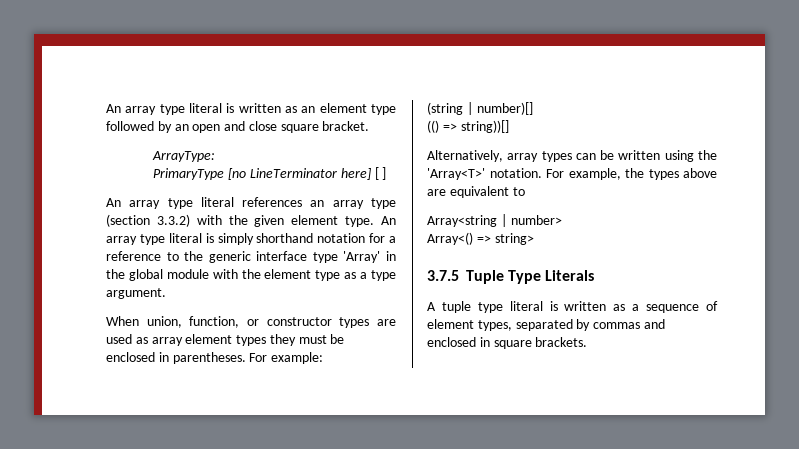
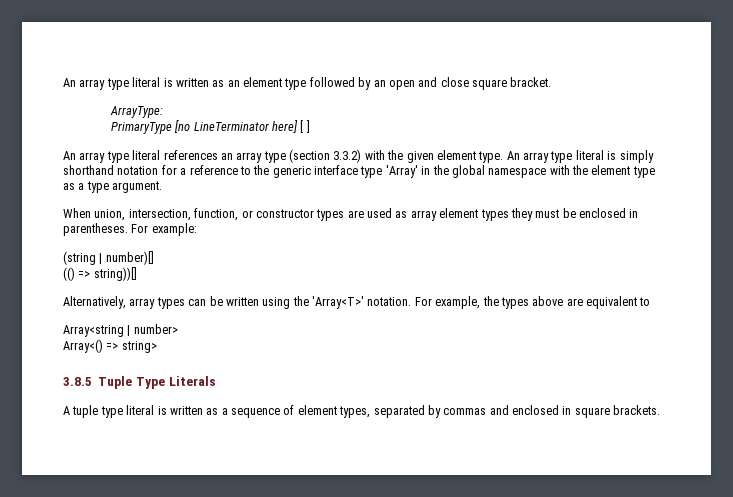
[166,269,209,279] module -> [488,168,547,178] namespace
(182, 322) none -> [128,209,191,221] intersection,
[427,270,459,281] 3.7.5 -> [63,377,92,386] 3.8.5

